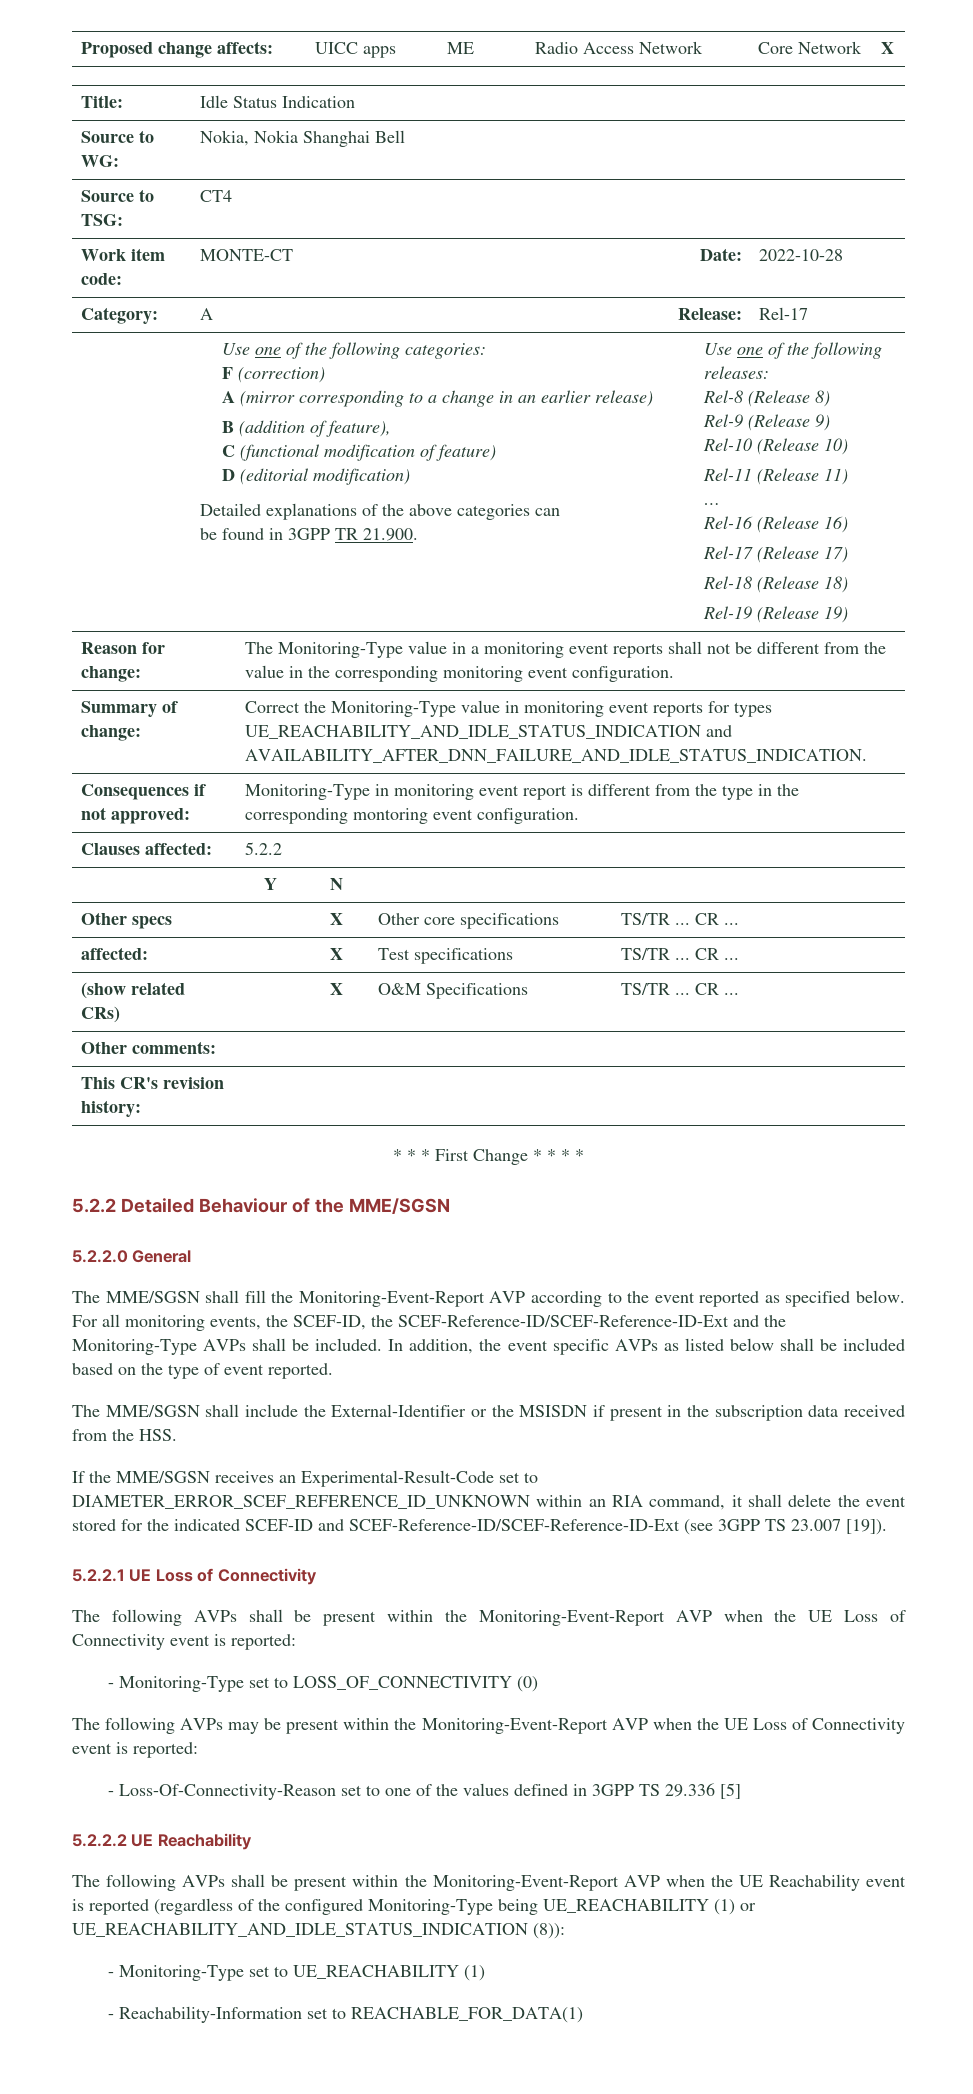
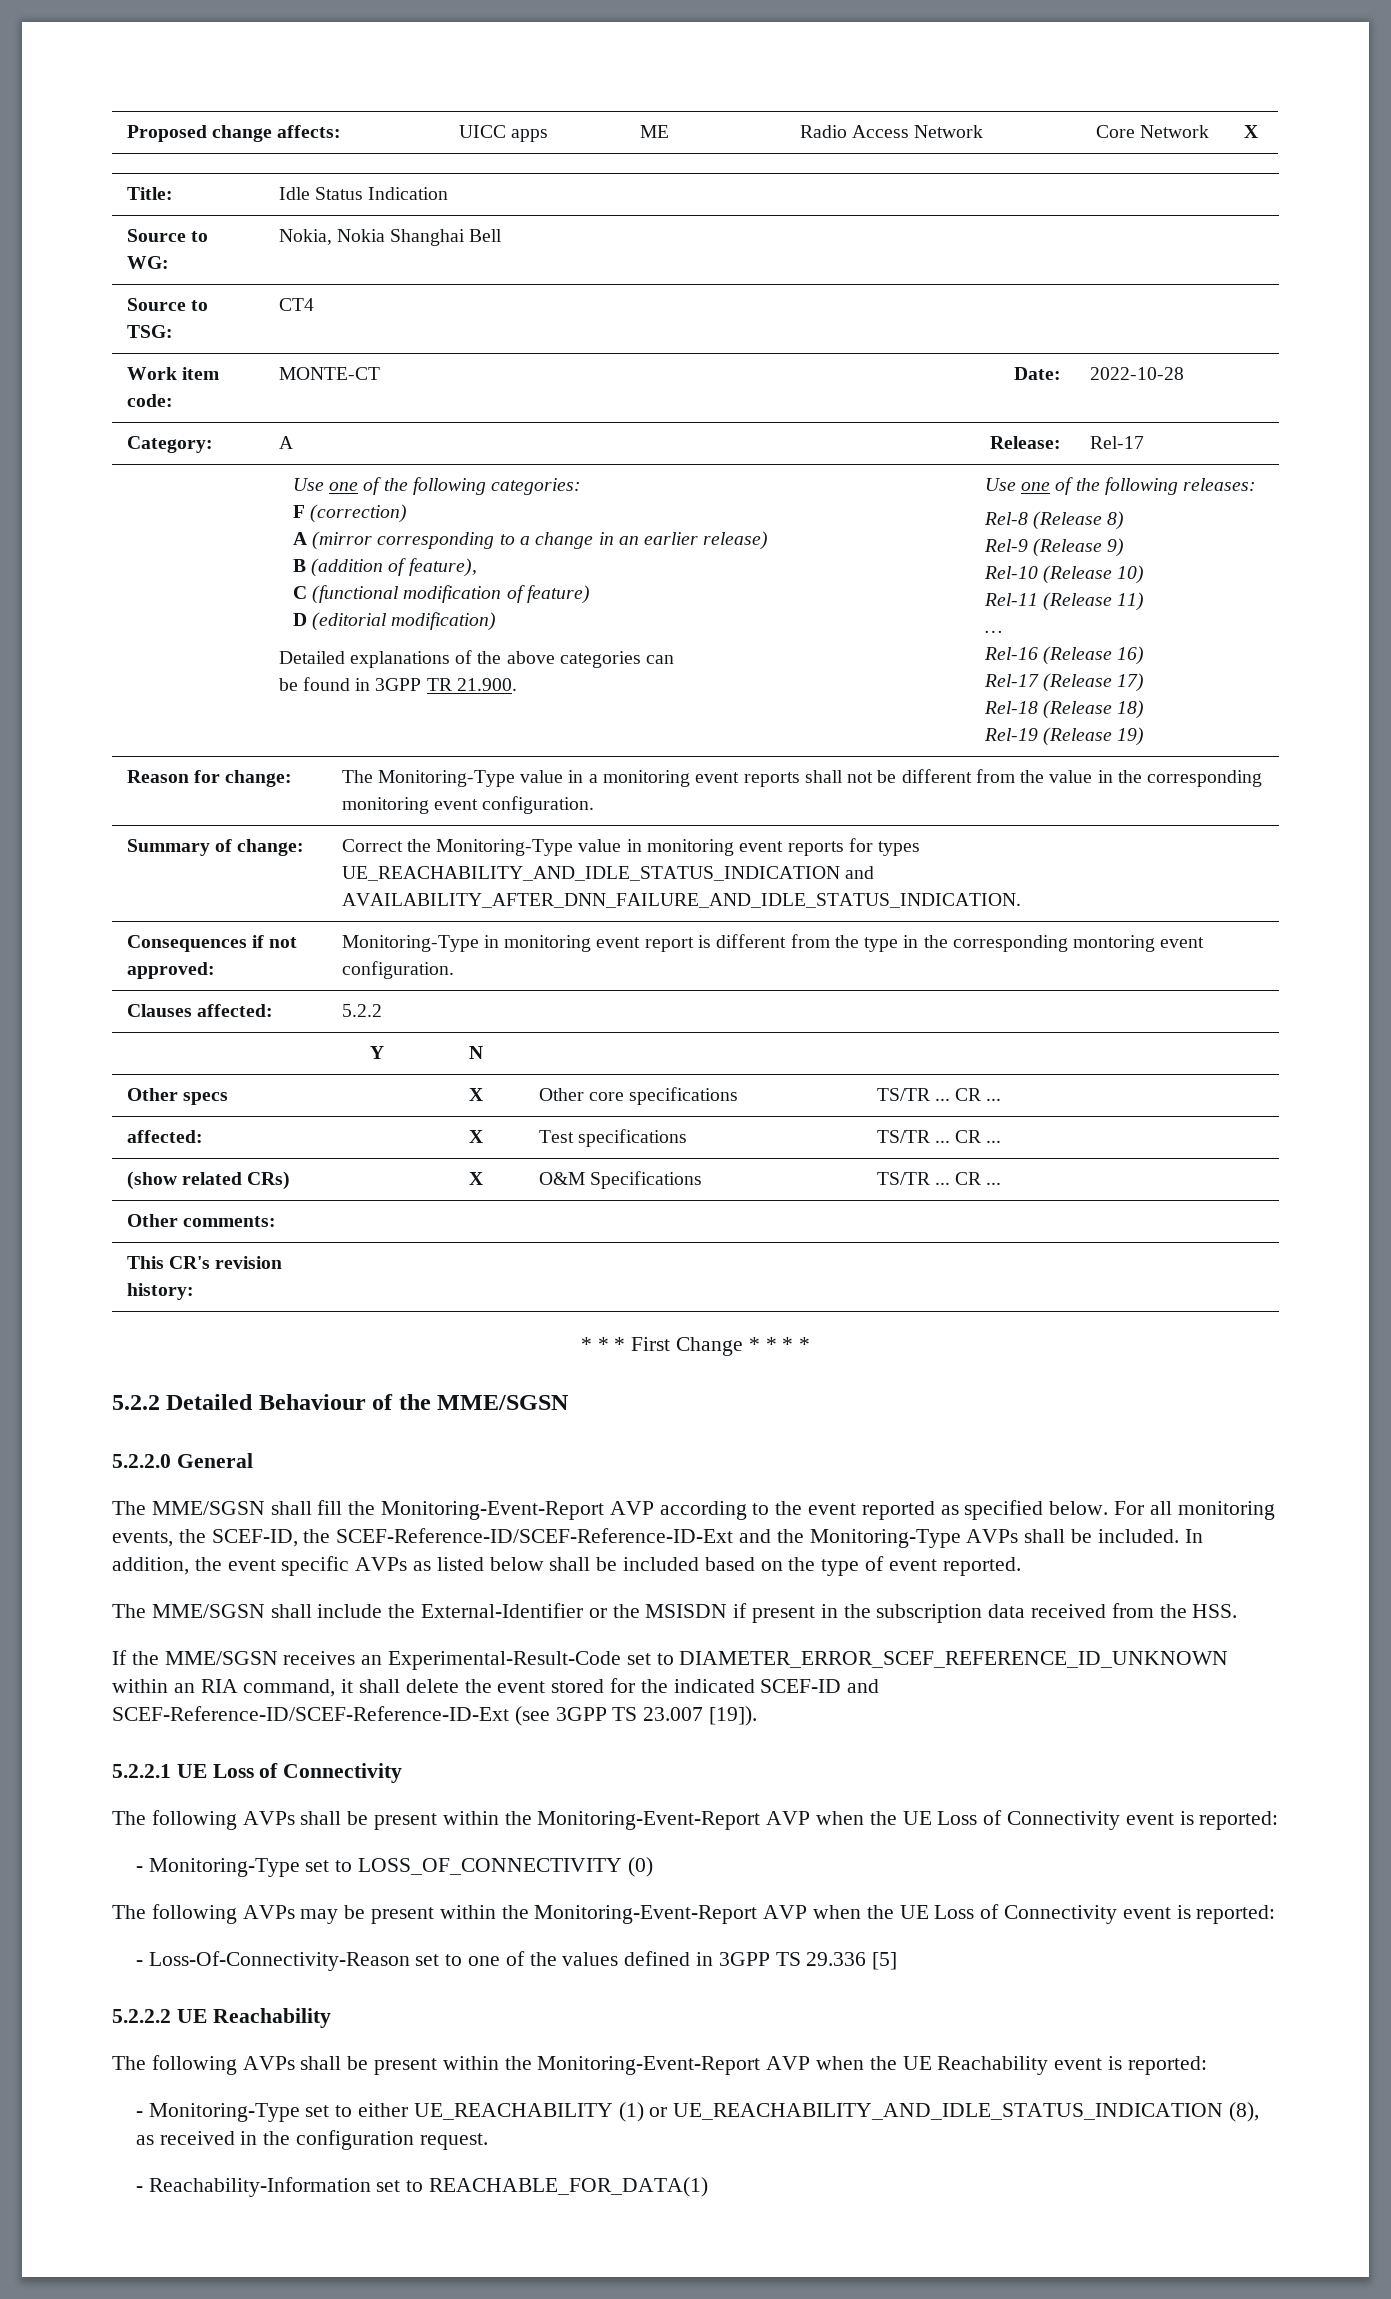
[89,1898,756,1915] [72,1923,565,1939] [107,1965,485,1981] reported (regardless of the configured Monitoring-Type being UE_REACHABILITY (1) or UE_REACHABILITY_AND_IDLE_STATUS_INDICATION (8)): // - Monitoring-Type set to UE_REACHABILITY (1) -> [1127,2056,1207,2075] [135,2102,1260,2122] [135,2130,488,2150] reported: // - Monitoring-Type set to either UE_REACHABILITY (1) or UE_REACHABILITY_AND_IDLE_STATUS_INDICATION (8), as received in the configuration request.

